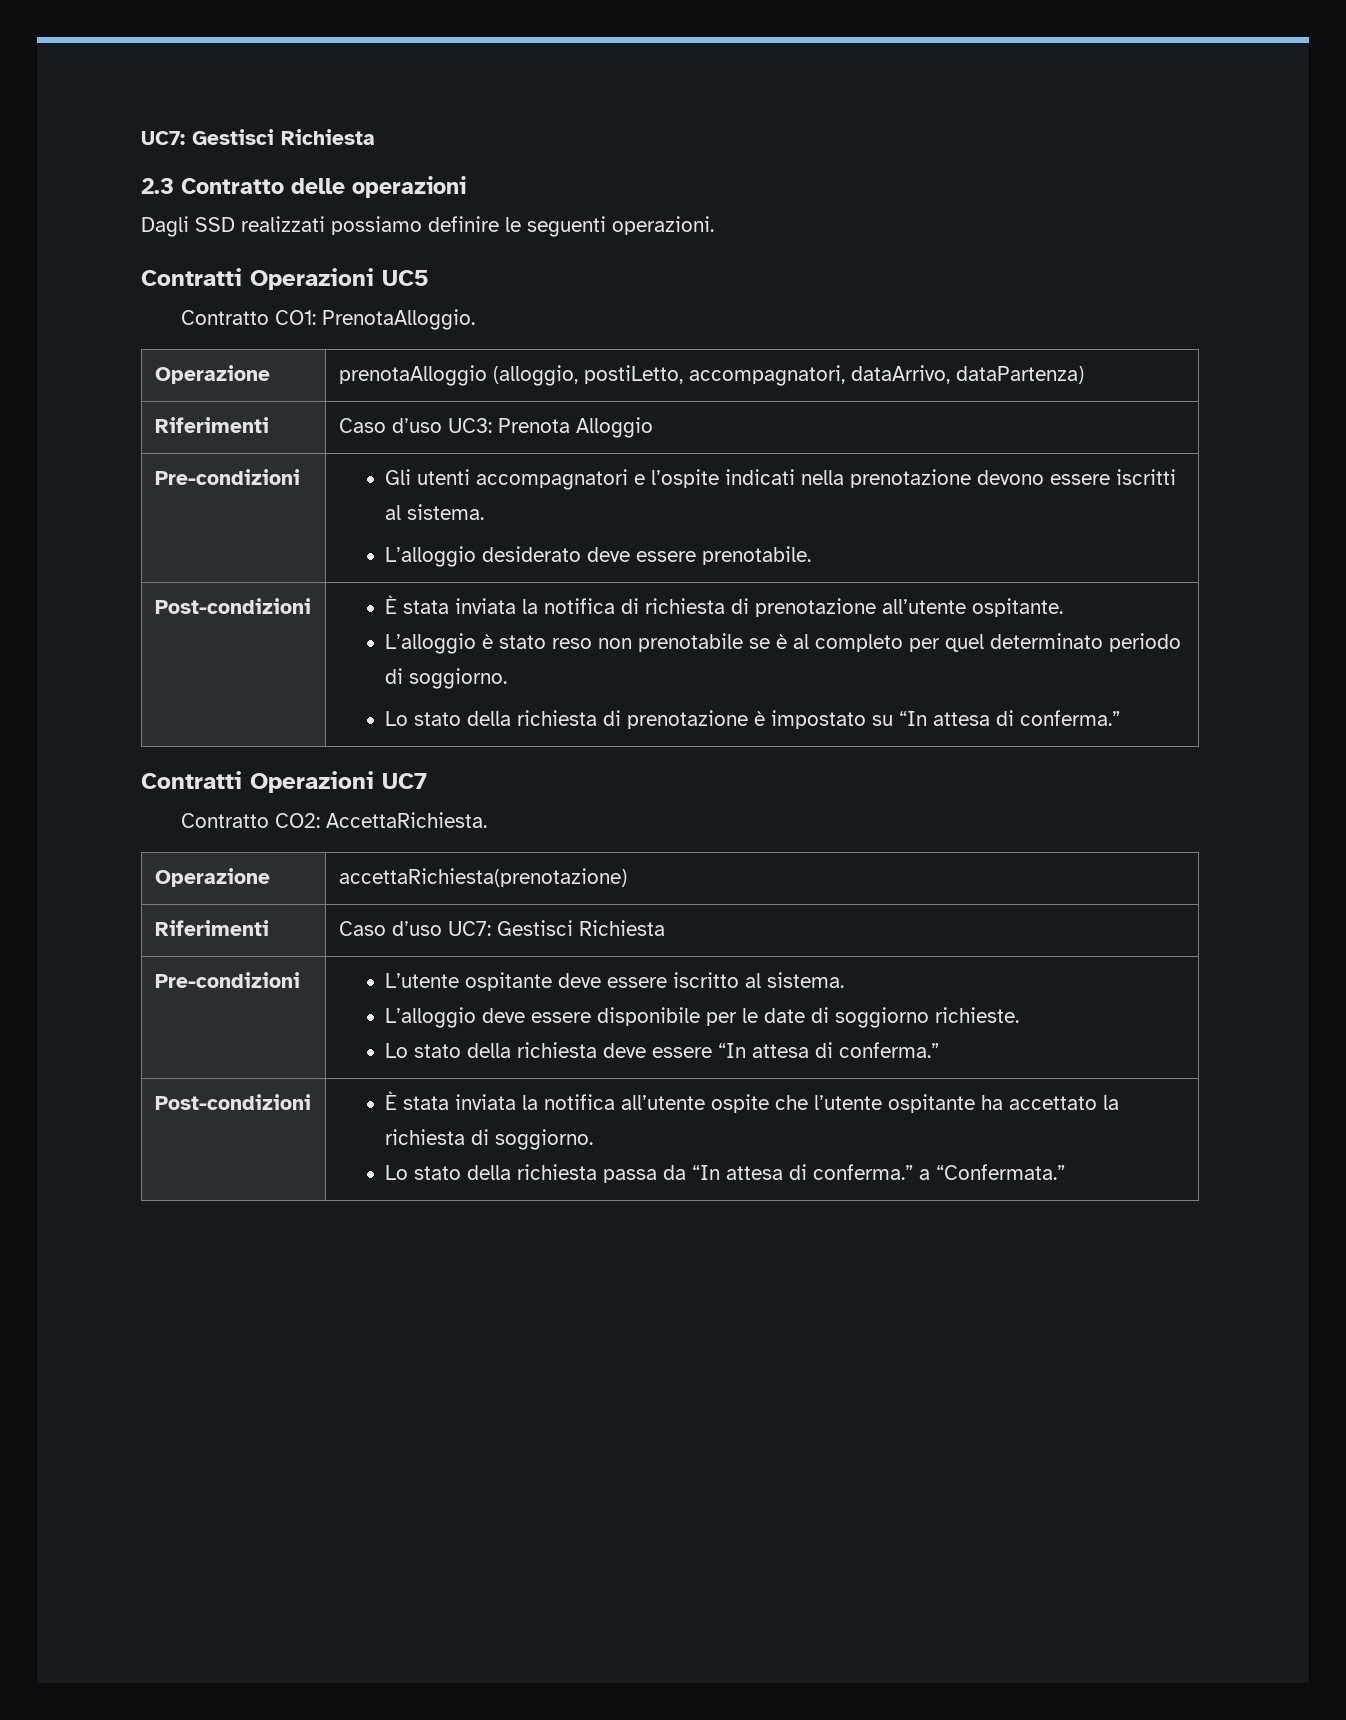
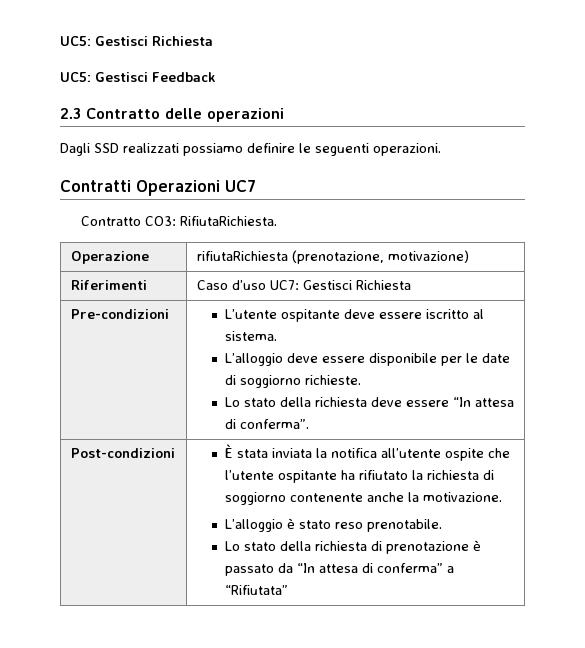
[141,129,375,145] UC7: Gestisci Richiesta -> [60,36,213,46] [60,72,216,82] UC5: Gestisci Richiesta // UC5: Gestisci Feedback
[382,270,429,286] [181,309,476,330] [154,365,270,384] [338,365,1084,386] [154,417,269,433] [338,417,653,438] [154,469,300,485] [385,469,1177,490] [385,504,485,520] [385,546,812,567] [154,598,311,614] [385,595,1064,617] [385,633,1182,654] [385,668,508,689] [385,710,1121,729] [141,771,427,793] [181,812,488,828] [154,868,270,887] [338,868,627,887] UC5 // Contratto CO1: PrenotaAlloggio. // Operazione | prenotaAlloggio (alloggio, postiLetto, accompagnatori, dataArrivo, dataPartenza) // Riferimenti | Caso d’uso UC3: Prenota Alloggio // Pre-condizioni | Gli utenti accompagnatori e l’ospite indicati nella prenotazione devono essere iscritti al sistema. // L’alloggio desiderato deve essere prenotabile. // Post-condizioni | È stata inviata la notifica di richiesta di prenotazione all’utente ospitante. // L’alloggio è stato reso non prenotabile se è al completo per quel determinato periodo di soggiorno. // Lo stato della richiesta di prenotazione è impostato su “In attesa di conferma.” // Contratti Operazioni UC7 // Contratto CO2: AccettaRichiesta. // Operazione | accettaRichiesta(prenotazione) -> [225,180,256,192] [80,216,277,226] [70,251,149,264] [196,250,469,264] UC7 // Contratto CO3: RifiutaRichiesta. // Operazione | rifiutaRichiesta (prenotazione, motivazione)
[839,1042,940,1058] conferma.” -> [240,419,310,429] conferma”.
[1009,1096,1098,1110] accettato -> [359,470,409,480] rifiutato
[495,1129,594,1150] [385,1164,658,1183] soggiorno. // Lo stato della richiesta passa -> [225,492,503,505] [225,518,443,532] [225,540,482,554] [225,564,275,576] soggiorno contenente anche la motivazione. // L’alloggio è stato reso prenotabile. // Lo stato della richiesta di prenotazione è passato
[813,1164,1066,1180] conferma.” a “Confermata.” -> [377,563,455,573] [225,585,289,595] conferma” a “Rifiutata”

